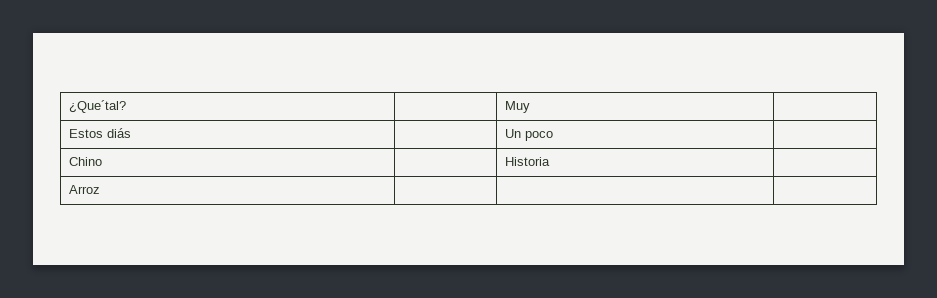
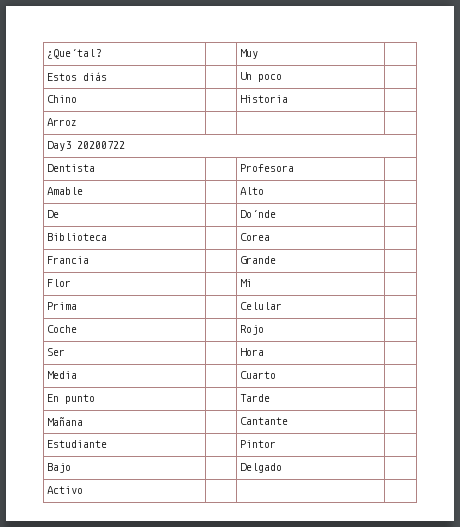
(100, 189) none -> [47,141,126,151] [47,164,96,172] [240,164,295,172] [47,187,84,195] [240,187,265,195] [47,210,60,218] [240,210,277,218] [47,233,108,241] [240,233,271,241] [47,256,90,264] [240,256,277,264] [47,279,72,287] [240,279,253,287] [47,302,78,310] [240,302,283,310] [47,325,78,333] [240,325,265,335] [47,348,66,356] [240,348,265,356] [47,371,78,379] [240,371,277,379] [47,394,96,404] [240,394,271,402] [47,417,84,426] [240,417,289,425] [47,440,108,448] [240,440,277,448] [47,463,72,473] [240,463,283,473] [47,486,84,494] // Day3 20200722 // Dentista | | Profesora | // Amable | | Alto | // De | | Do´nde | // Biblioteca | | Corea | // Francia | | Grande | // Flor | | Mi | // Prima | | Celular | // Coche | | Rojo | // Ser | | Hora | // Media | | Cuarto | // En punto | | Tarde | // Mañana | | Cantante | // Estudiante | | Pintor | // Bajo | | Delgado | // Activo | | |

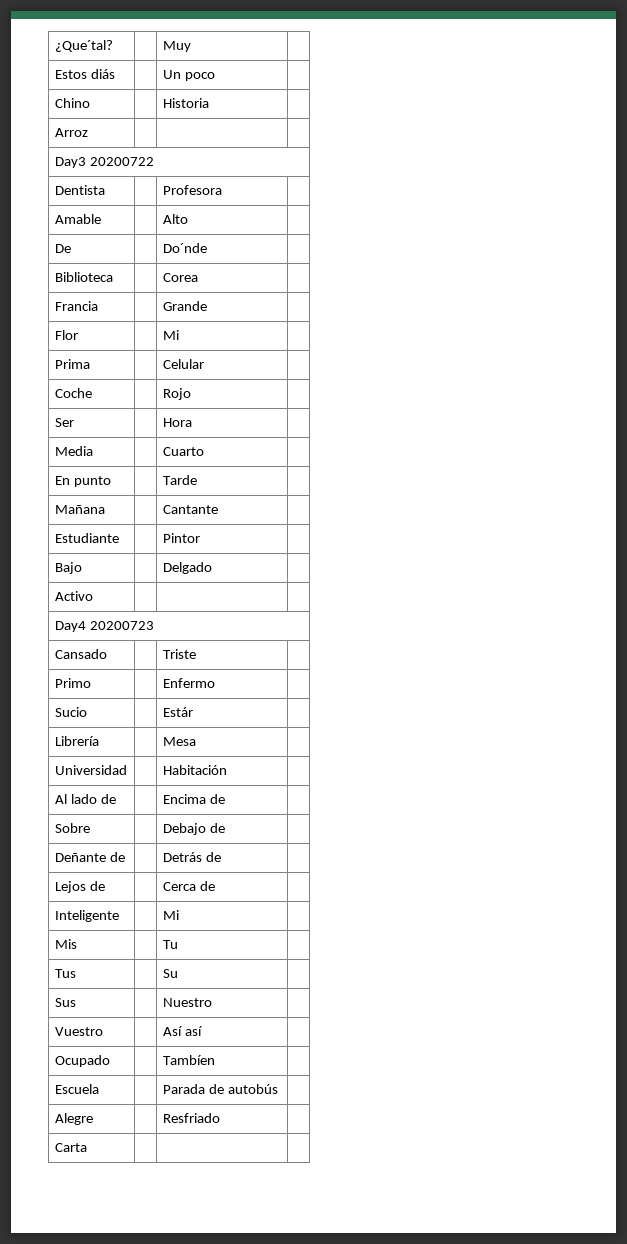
(84, 490) none -> [54,621,154,632] [54,649,107,659] [162,649,196,659] [54,678,91,688] [162,678,215,688] [54,707,87,717] [162,707,193,717] [54,736,99,746] [162,737,196,746] [54,765,127,775] [162,765,227,775] [54,794,116,804] [162,794,225,804] [54,823,90,833] [162,823,225,835] [54,852,125,862] [162,852,221,862] [54,881,105,893] [162,881,215,891] [54,910,119,922] [162,910,179,920] [54,939,77,949] [162,940,178,949] [54,969,76,978] [162,969,178,978] [54,998,76,1007] [162,998,212,1007] [54,1027,103,1036] [162,1026,202,1036] [54,1055,110,1067] [162,1055,215,1065] [54,1084,99,1094] [162,1084,278,1094] [54,1113,93,1125] [162,1113,220,1123] [54,1143,87,1152] // Day4 20200723 // Cansado | | Triste | // Primo | | Enfermo | // Sucio | | Estár | // Librería | | Mesa | // Universidad | | Habitación | // Al lado de | | Encima de | // Sobre | | Debajo de | // Deñante de | | Detrás de | // Lejos de | | Cerca de | // Inteligente | | Mi | // Mis | | Tu | // Tus | | Su | // Sus | | Nuestro | // Vuestro | | Así así | // Ocupado | | Tambíen | // Escuela | | Parada de autobús | // Alegre | | Resfriado | // Carta | | |

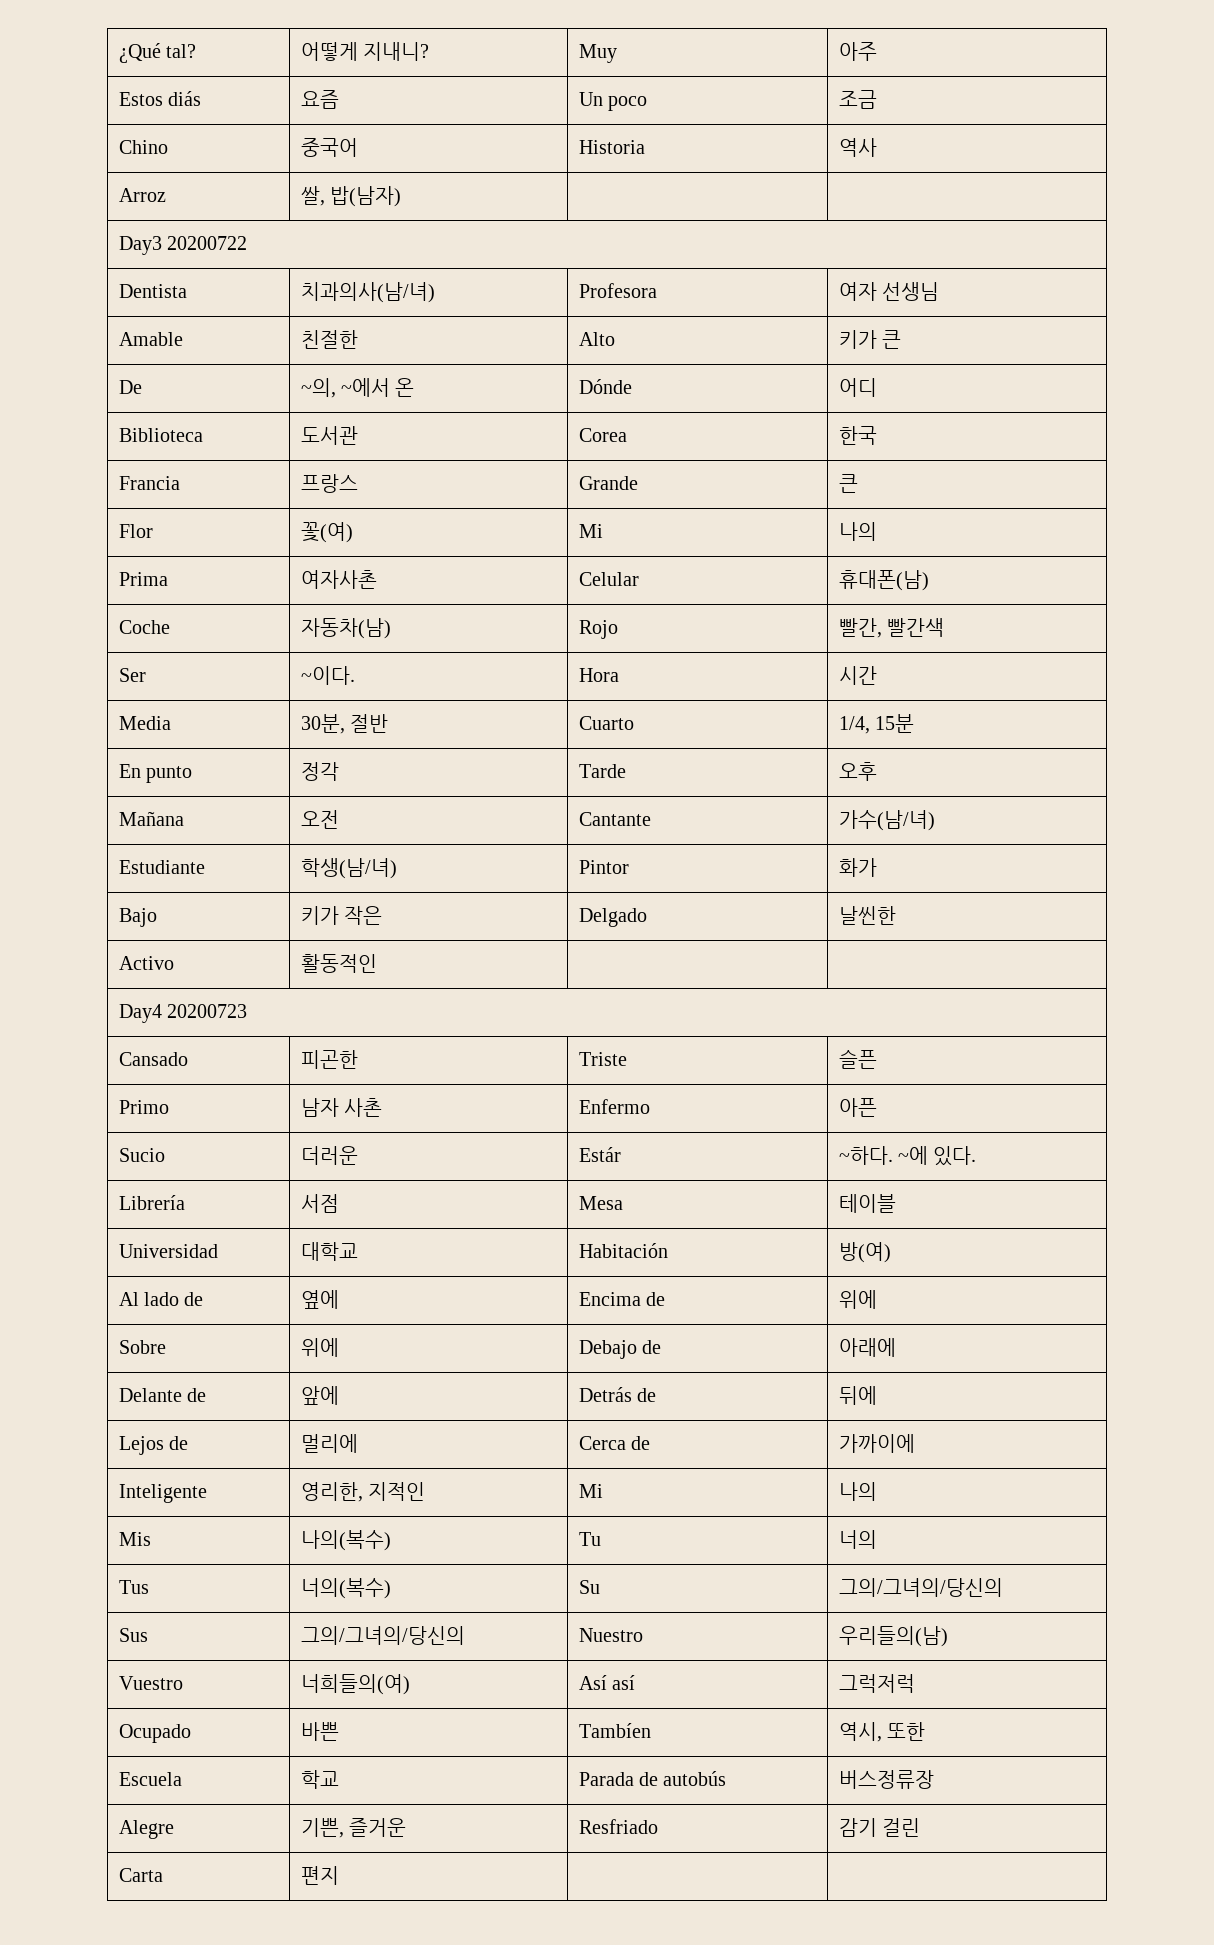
[54,40,113,52] ¿Que´tal? | -> [118,43,196,63] [300,42,429,61] ¿Qué tal? | 어떻게 지내니?
(191, 46) none -> [838,42,877,61] 아주
(115, 74) none -> [300,90,339,109] 요즘
(215, 76) none -> [838,90,877,109] 조금
(90, 103) none -> [300,138,358,157] 중국어
(209, 103) none -> [838,138,877,157] 역사
(88, 132) none -> [300,186,401,207] 쌀, 밥(남자)
(105, 190) none -> [300,282,435,303] 치과의사(남/녀)
(222, 190) none -> [838,282,939,301] 여자 선생님
(101, 219) none -> [300,330,358,349] 친절한
(188, 219) none -> [838,330,901,349] 키가 큰
[162,243,207,253] | Do´nde | -> [300,378,415,398] [578,379,632,394] [838,378,877,397] ~의, ~에서 온 | Dónde | 어디
(113, 277) none -> [300,426,358,445] 도서관
(198, 277) none -> [838,426,877,445] 한국
(98, 306) none -> [300,474,358,493] 프랑스
(207, 306) none -> [838,474,858,493] 큰
[162,330,179,340] | Mi | -> [300,522,353,543] [578,524,603,538] [838,522,877,541] 꽃(여) | Mi | 나의
(90, 364) none -> [300,570,377,589] 여자사촌
(204, 364) none -> [838,570,929,591] 휴대폰(남)
(92, 393) none -> [300,618,391,639] 자동차(남)
(191, 394) none -> [838,618,944,638] 빨간, 빨간색
(74, 422) none -> [300,666,355,685] ~이다.
(192, 422) none -> [838,666,877,685] 시간
(93, 451) none -> [300,714,388,734] 30분, 절반
(204, 451) none -> [838,714,914,734] 1/4, 15분
(111, 481) none -> [300,762,339,781] 정각
(197, 480) none -> [838,762,877,781] 오후
(105, 509) none -> [300,810,339,829] 오전
(218, 509) none -> [838,810,935,831] 가수(남/녀)
(119, 538) none -> [300,858,397,879] 학생(남/녀)
(200, 538) none -> [838,858,877,877] 화가
(82, 568) none -> [300,906,382,925] 키가 작은
(212, 568) none -> [838,906,896,925] 날씬한
(93, 596) none -> [300,954,377,973] 활동적인
(107, 654) none -> [300,1050,358,1069] 피곤한
(196, 654) none -> [838,1049,877,1069] 슬픈
(91, 683) none -> [300,1098,382,1117] 남자 사촌
(215, 683) none -> [838,1098,877,1117] 아픈
(87, 712) none -> [300,1146,358,1165] 더러운
(193, 712) none -> [838,1146,977,1166] ~하다. ~에 있다.
(99, 741) none -> [300,1194,339,1213] 서점
(196, 741) none -> [838,1194,896,1213] 테이블
(127, 770) none -> [300,1242,358,1261] 대학교
(227, 770) none -> [838,1242,891,1263] 방(여)
(116, 799) none -> [300,1290,339,1309] 옆에
(225, 799) none -> [838,1290,877,1309] 위에
(90, 828) none -> [300,1338,339,1357] 위에
[54,852,125,862] // Deñante de | -> [838,1338,896,1357] [118,1388,206,1402] [300,1386,339,1405] 아래에 // Delante de | 앞에
(221, 857) none -> [838,1386,877,1405] 뒤에
(105, 886) none -> [300,1434,358,1453] 멀리에
(215, 886) none -> [838,1434,915,1453] 가까이에
[162,910,179,920] | Mi | -> [300,1482,425,1502] [578,1484,603,1498] [838,1482,877,1501] 영리한, 지적인 | Mi | 나의
(77, 944) none -> [300,1530,391,1551] 나의(복수)
(178, 944) none -> [838,1530,877,1549] 너의
(76, 973) none -> [300,1578,391,1599] 너의(복수)
(178, 973) none -> [838,1578,1003,1597] 그의/그녀의/당신의
(76, 1002) none -> [300,1626,465,1645] 그의/그녀의/당신의
(212, 1002) none -> [838,1626,948,1647] 우리들의(남)
(103, 1031) none -> [300,1674,410,1695] 너희들의(여)
(202, 1031) none -> [838,1674,915,1693] 그럭저럭
(110, 1061) none -> [300,1722,339,1741] 바쁜
(215, 1060) none -> [838,1722,925,1742] 역시, 또한
(99, 1089) none -> [300,1770,339,1789] 학교
(278, 1089) none -> [838,1770,934,1789] 버스정류장
(93, 1119) none -> [300,1818,406,1838] 기쁜, 즐거운
(220, 1118) none -> [838,1818,920,1837] 감기 걸린
(87, 1147) none -> [300,1866,339,1885] 편지

